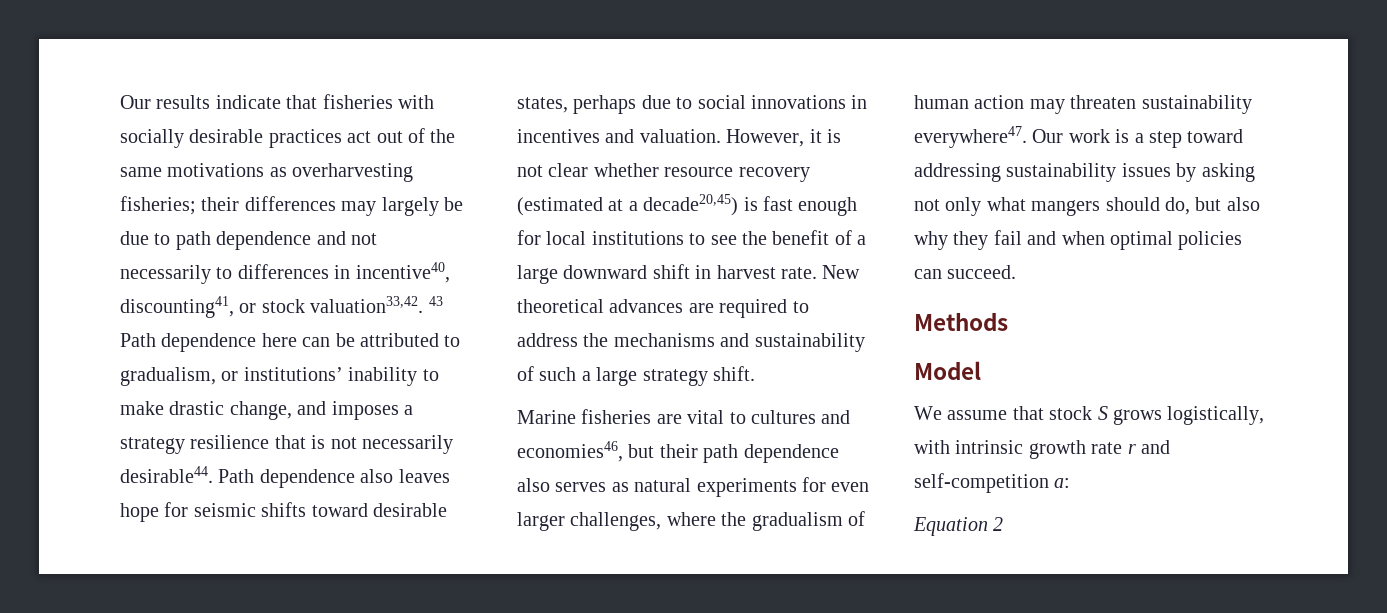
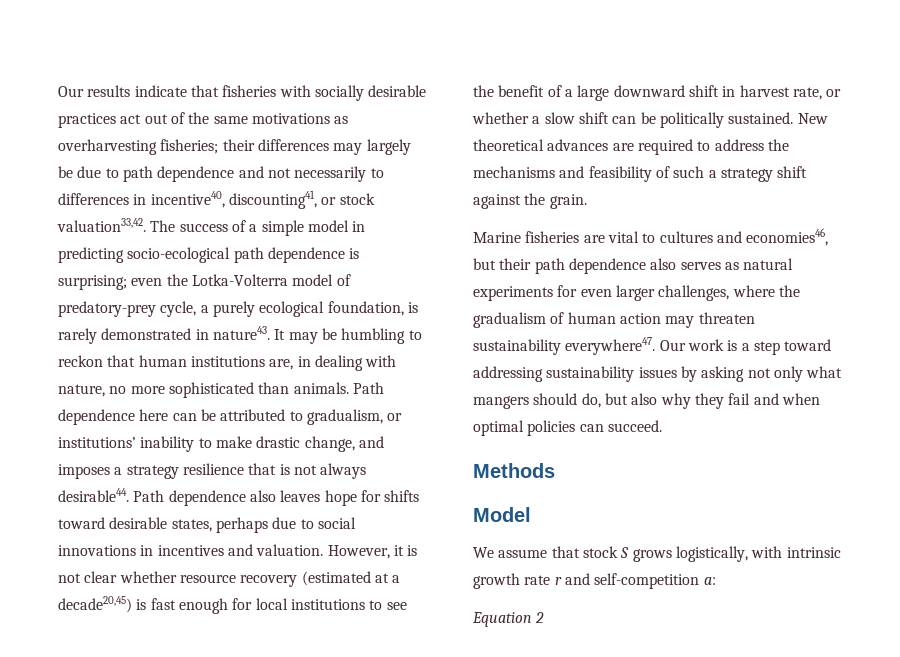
[428,296,443,306] 43 -> [150,220,366,236] [58,247,360,263] [58,274,351,290] [58,301,418,317] [58,326,422,344] [58,355,397,371] [58,382,349,398] The success of a simple model in predicting socio-ecological path dependence is surprising; even the Lotka-Volterra model of predatory-prey cycle, a purely ecological foundation, is rarely demonstrated in nature43. It may be humbling to reckon that human institutions are, in dealing with nature, no more sophisticated than animals.
[362,435,453,454] necessarily -> [320,463,367,479] always
[193,503,256,517] seismic -> (381, 496) none
[781,267,817,279] rate. -> [792,87,842,100] [472,112,794,128] rate, or whether a slow shift can be politically sustained.
[754,333,865,352] sustainability -> [588,166,652,182] feasibility
[596,366,755,386] large strategy shift. -> [720,166,808,182] [473,193,587,209] strategy shift against the grain.

